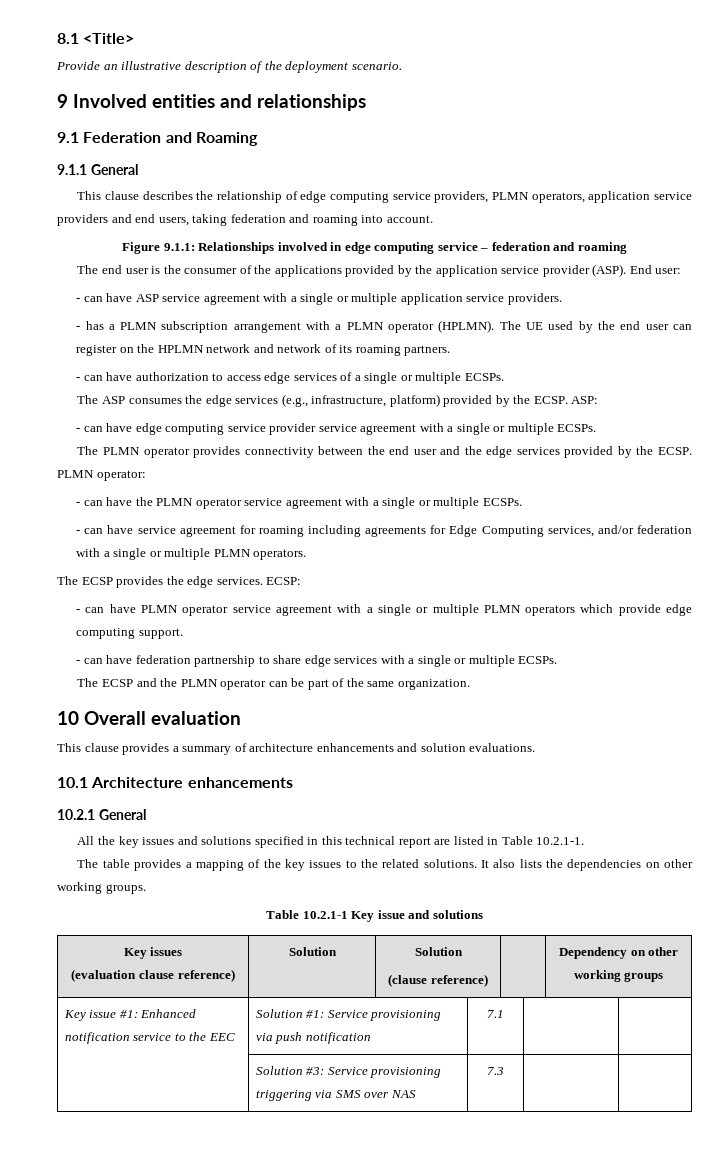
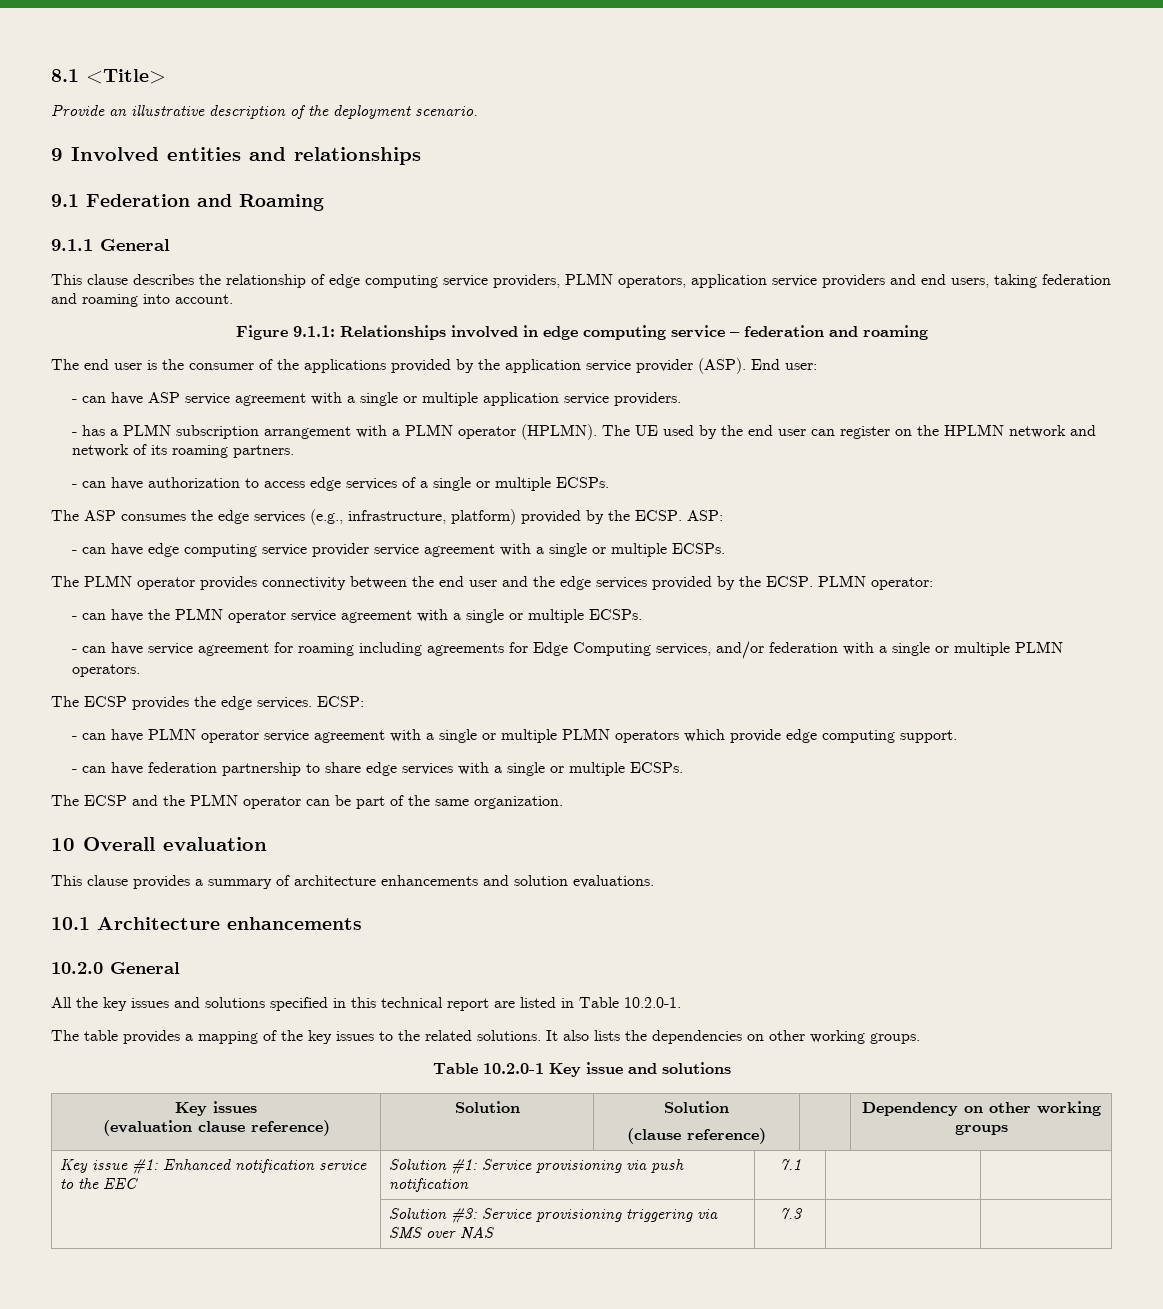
[57,809,95,820] 10.2.1 -> [51,962,103,974] 10.2.0
[536,837,585,845] 10.2.1-1. -> [624,997,681,1008] 10.2.0-1.
[302,911,348,919] 10.2.1-1 -> [482,1063,544,1074] 10.2.0-1

